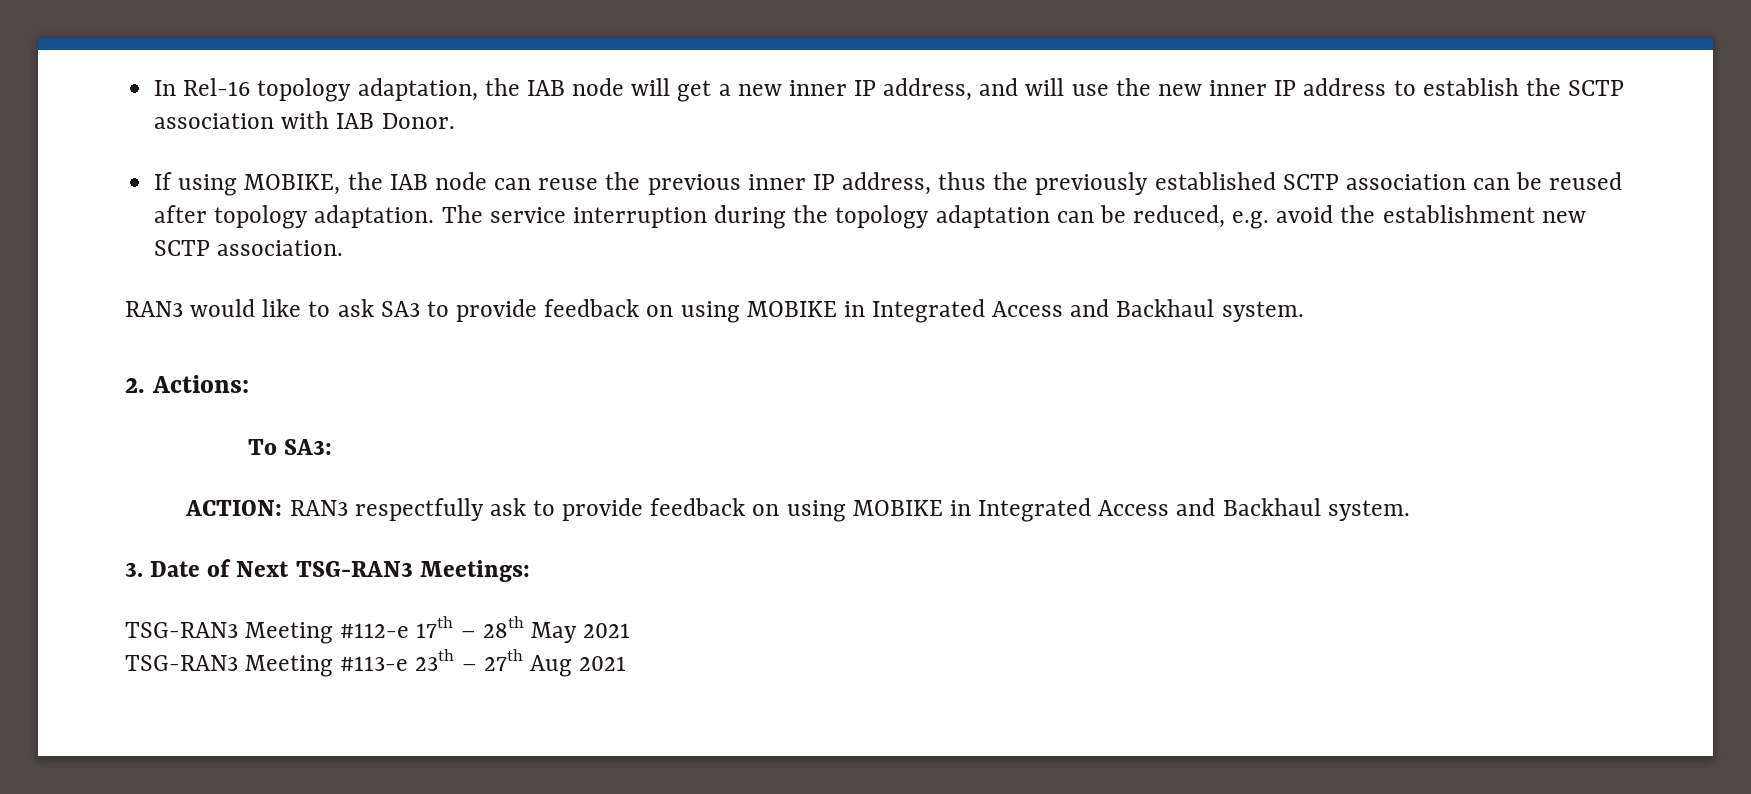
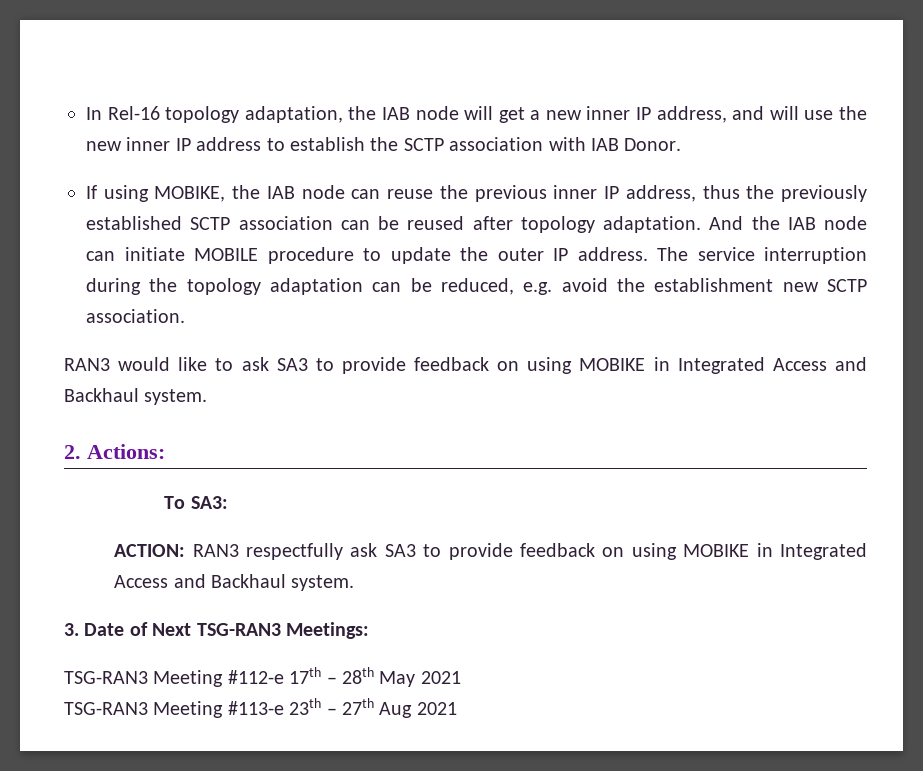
(435, 216) none -> [709,216,867,230] [86,247,648,264] And the IAB node can initiate MOBILE procedure to update the outer IP address.
(526, 507) none -> [384,544,416,557] SA3

